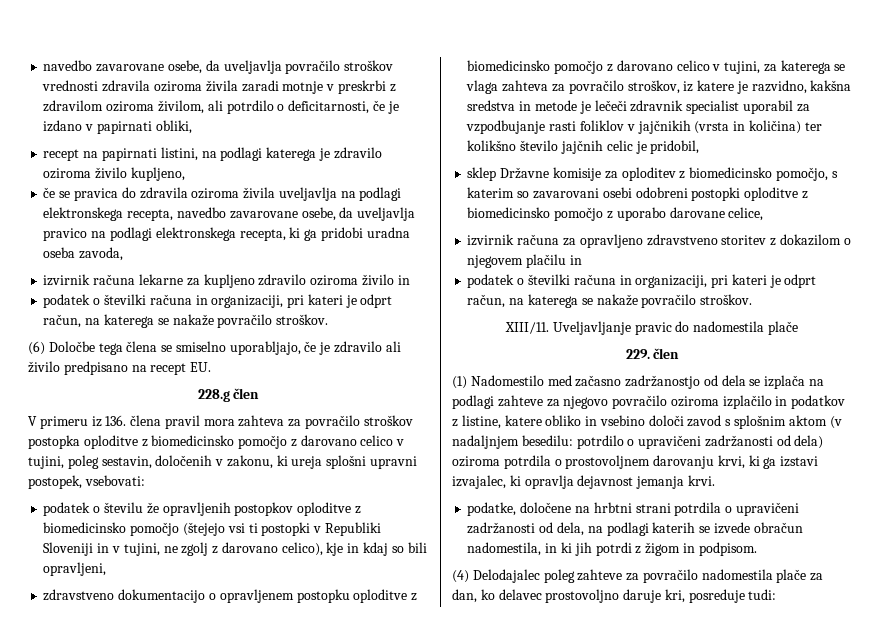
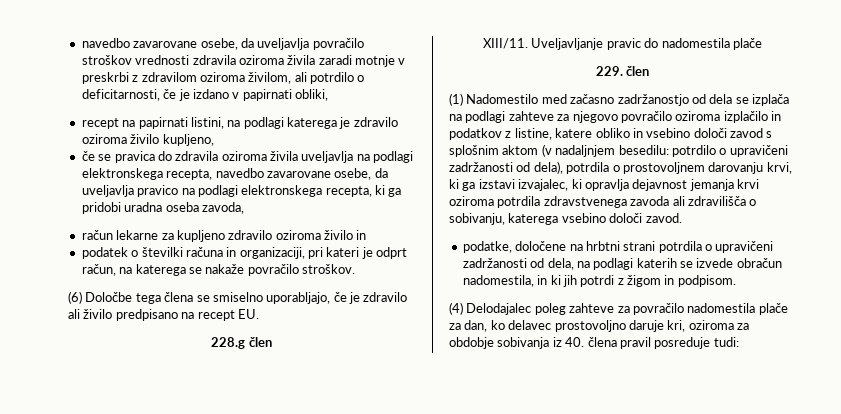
[43,274,136,286] izvirnik računa -> [81,230,113,240] račun
[28,415,413,429] [28,435,405,449] [28,455,418,469] [28,475,145,489] [43,502,361,516] [43,522,381,536] [43,542,427,556] [43,562,107,576] [43,589,418,603] [467,60,846,74] [466,80,852,94] [467,100,810,114] [466,120,822,134] [467,140,700,154] [467,167,838,181] [467,187,808,201] [467,207,764,221] [467,234,851,248] [467,254,582,268] [467,274,817,288] [467,294,753,308] // V primeru iz 136. člena pravil mora zahteva za povračilo stroškov postopka oploditve z biomedicinsko pomočjo z darovano celico v tujini, poleg sestavin, določenih v zakonu, ki ureja splošni upravni postopek, vsebovati: // podatek o številu že opravljenih postopkov oploditve z biomedicinsko pomočjo (štejejo vsi ti postopki v Republiki Sloveniji in v tujini, ne zgolj z darovano celico), kje in kdaj so bili opravljeni, // zdravstveno dokumentacijo o opravljenem postopku oploditve z biomedicinsko pomočjo z darovano celico v tujini, za katerega se vlaga zahteva za povračilo stroškov, iz katere je razvidno, kakšna sredstva in metode je lečeči zdravnik specialist uporabil za vzpodbujanje rasti foliklov v jajčnikih (vrsta in količina) ter kolikšno število jajčnih celic je pridobil, // sklep Državne komisije za oploditev z biomedicinsko pomočjo, s katerim so zavarovani osebi odobreni postopki oploditve z biomedicinsko pomočjo z uporabo darovane celice, // izvirnik računa za opravljeno zdravstveno storitev z dokazilom o njegovem plačilu in // podatek o številki računa in organizaciji, pri kateri je odprt račun, na katerega se nakaže povračilo stroškov. -> (272, 342) none
[794,435,824,449] [452,456,500,467] dela) oziroma -> [533,161,563,174] dela),
[687,475,715,486] krvi. -> [737,179,759,189] [449,196,757,208] [449,213,682,225] krvi oziroma potrdila zdravstvenega zavoda ali zdravilišča o sobivanju, katerega vsebino določi zavod.
(685, 596) none -> [688,320,749,330] [449,337,651,349] oziroma za obdobje sobivanja iz 40. člena pravil

